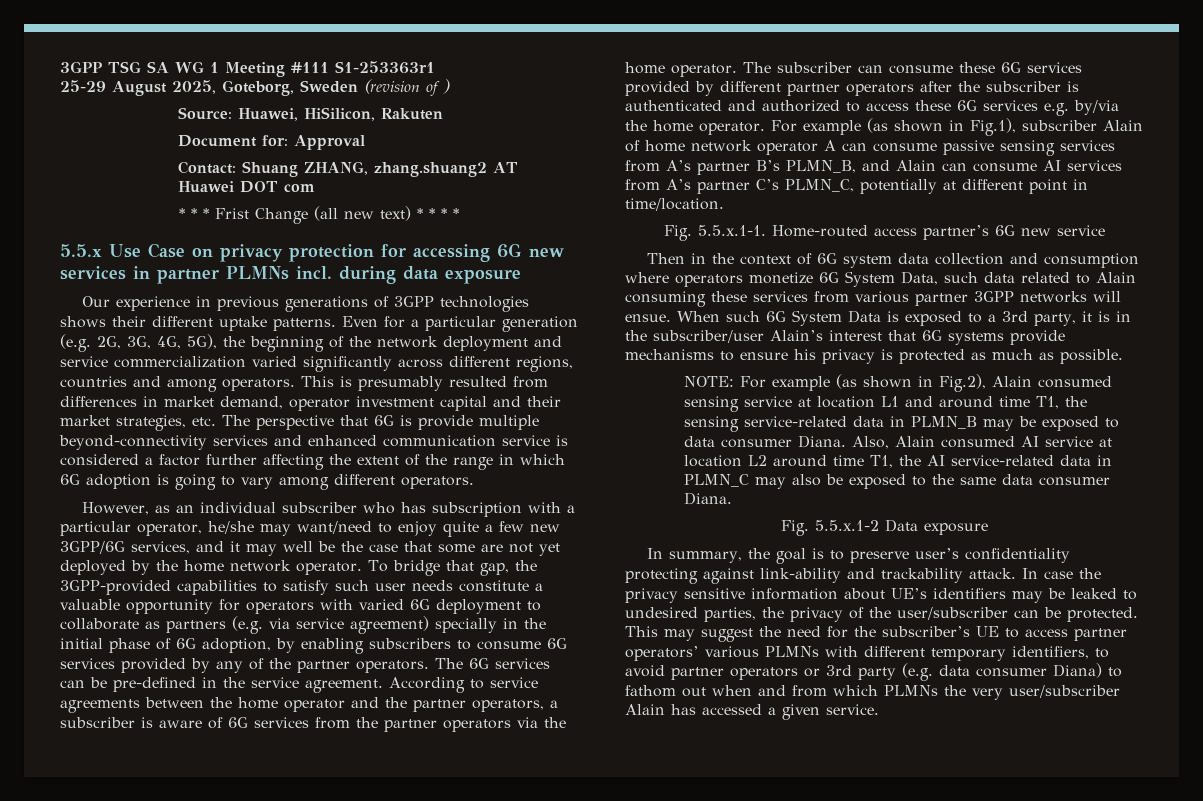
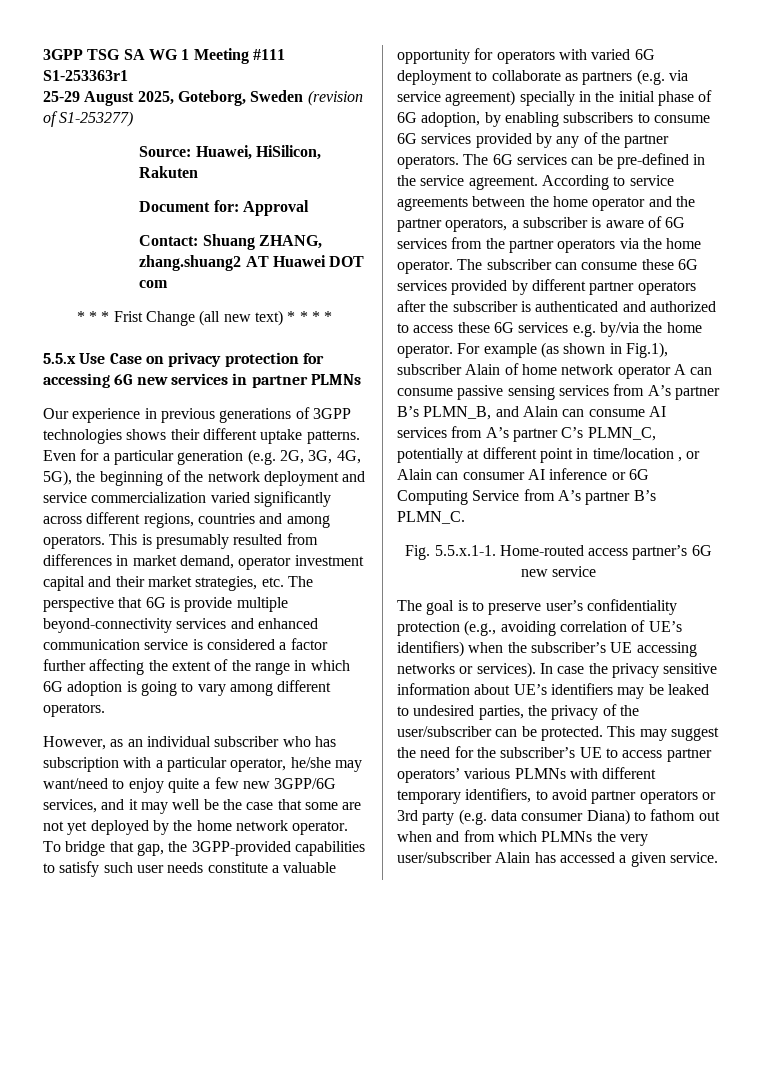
[443,79,450,94] ) -> [59,111,134,127] S1-253277)
[296,266,521,284] incl. during data exposure -> (361, 379) none
[625,198,724,211] time/location. -> [592,448,701,462] [397,468,649,480] [397,489,656,505] [397,511,465,524] time/location , or Alain can consumer AI inference or 6G Computing Service from A’s partner B’s PLMN_C.
[646,253,1139,268] [625,271,1136,287] [625,291,1121,307] [625,310,1131,326] [625,330,1065,345] [625,349,1123,364] [684,374,1113,392] [684,396,1088,412] [684,416,1120,432] [684,435,1113,449] [684,455,1113,468] [684,474,1111,489] [684,492,733,505] [780,519,988,536] [646,548,770,563] Then in the context of 6G system data collection and consumption where operators monetize 6G System Data, such data related to Alain consuming these services from various partner 3GPP networks will ensue. When such 6G System Data is exposed to a 3rd party, it is in the subscriber/user Alain’s interest that 6G systems provide mechanisms to ensure his privacy is protected as much as possible. // NOTE: For example (as shown in Fig.2), Alain consumed sensing service at location L1 and around time T1, the sensing service-related data in PLMN_B may be exposed to data consumer Diana. Also, Alain consumed AI service at location L2 around time T1, the AI service-related data in PLMN_C may also be exposed to the same data consumer Diana. // Fig. 5.5.x.1-2 Data exposure // In summary, the -> [397,600,422,611] The
[625,568,1016,584] protecting against link-ability and trackability attack. -> [397,620,682,636] [397,641,697,657] [397,662,536,678] protection (e.g., avoiding correlation of UE’s identifiers) when the subscriber’s UE accessing networks or services).

